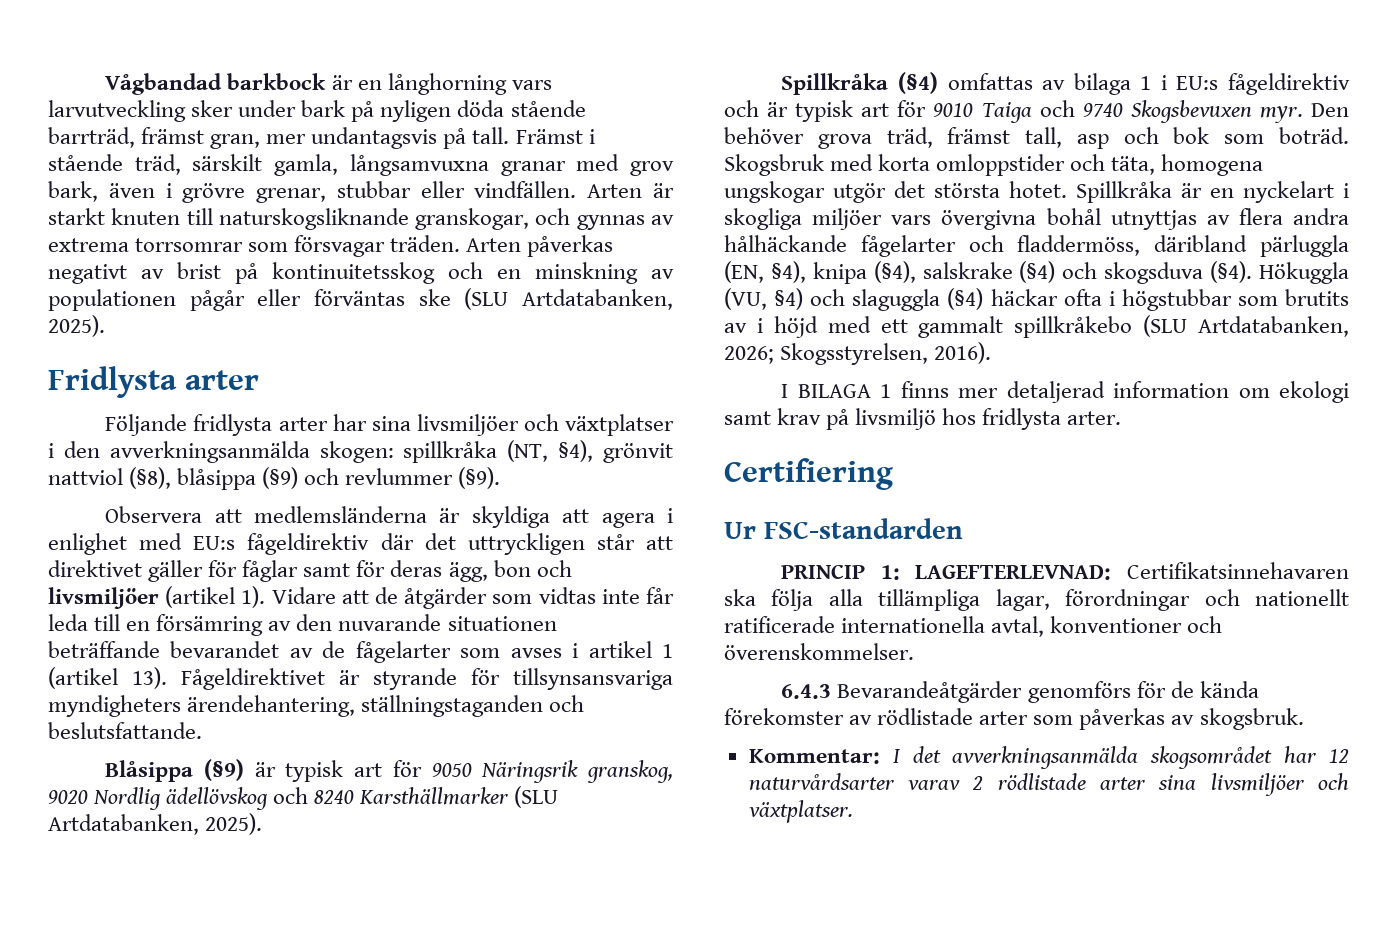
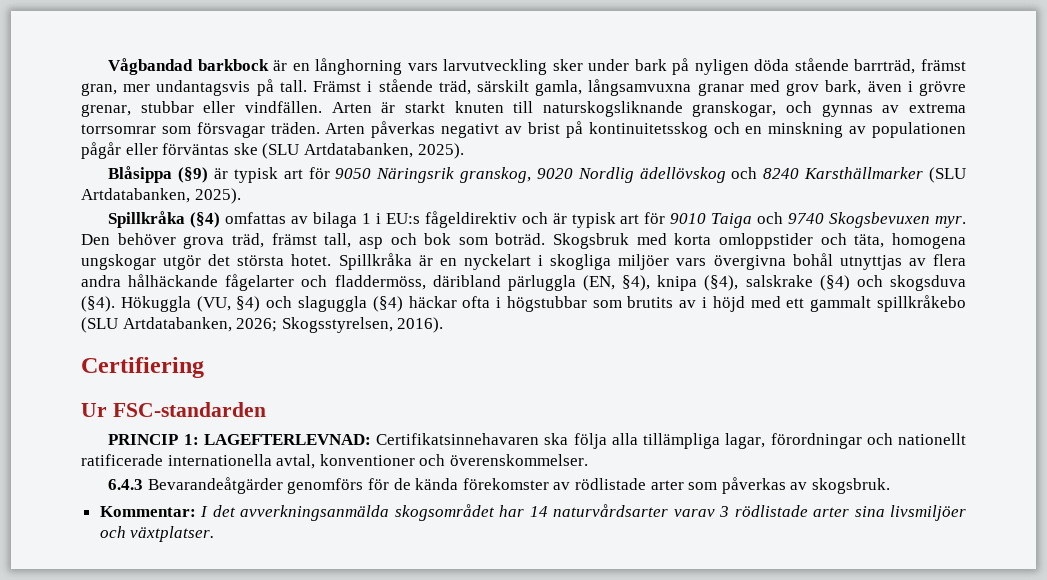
[48,366,259,398] [105,414,674,436] [48,440,674,463] [48,467,501,490] [105,506,673,528] [48,533,673,555] [48,560,572,582] [48,586,674,609] [48,614,557,636] [48,641,674,663] [48,667,673,690] [48,695,585,717] [48,722,202,739] // Fridlysta arter // Följande fridlysta arter har sina livsmiljöer och växtplatser i den avverkningsanmälda skogen: spillkråka (NT, §4), grönvit nattviol (§8), blåsippa (§9) och revlummer (§9). // Observera att medlemsländerna är skyldiga att agera i enlighet med EU:s fågeldirektiv där det uttryckligen står att direktivet gäller för fåglar samt för deras ägg, bon och livsmiljöer (artikel 1). Vidare att de åtgärder som vidtas inte får leda till en försämring av den nuvarande situationen beträffande bevarandet av de fågelarter som avses i artikel 1 (artikel 13). Fågeldirektivet är styrande för tillsynsansvariga myndigheters ärendehantering, ställningstaganden och beslutsfattande. -> (464, 151) none
[781,381,1349,403] [724,408,1122,430] // I BILAGA 1 finns mer detaljerad information om ekologi samt krav på livsmiljö hos fridlysta arter. -> (444, 325) none
[1329,749,1349,763] 12 -> [529,506,548,517] 14
[972,776,984,790] 2 -> [719,506,730,517] 3

